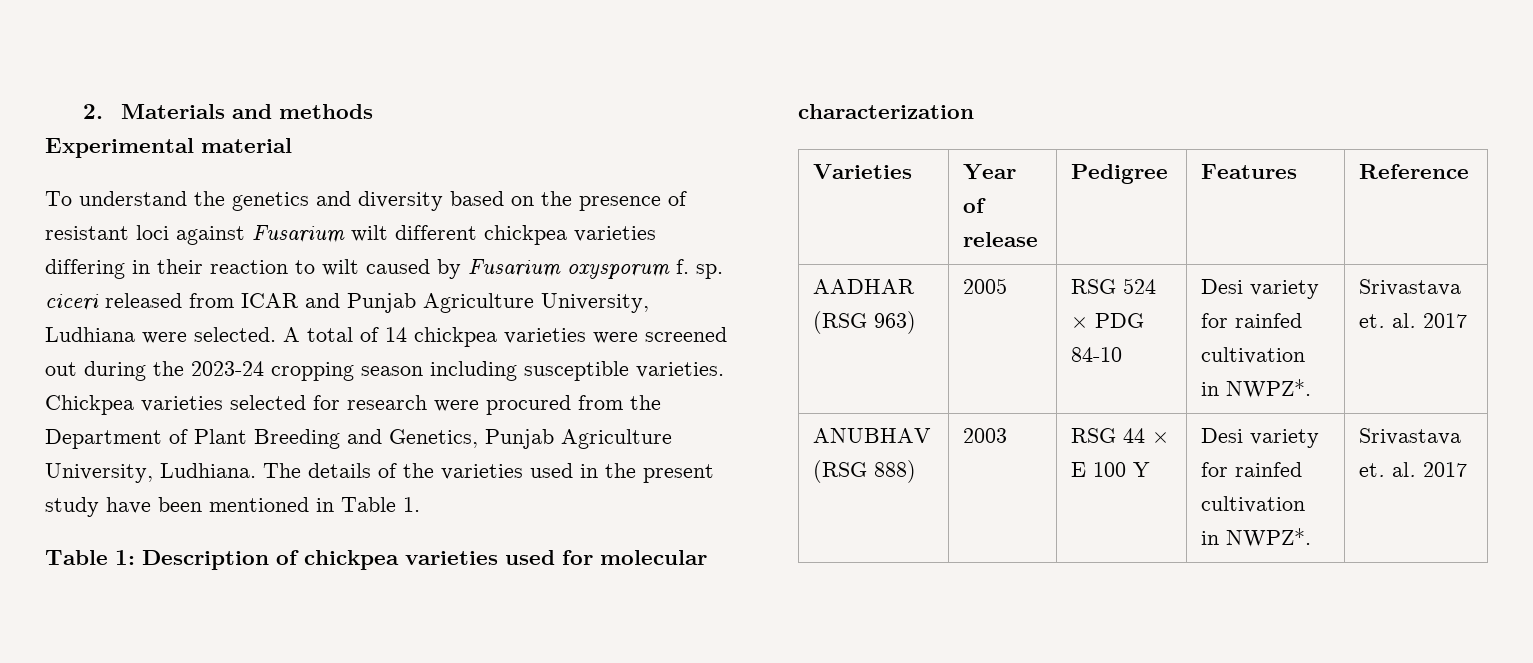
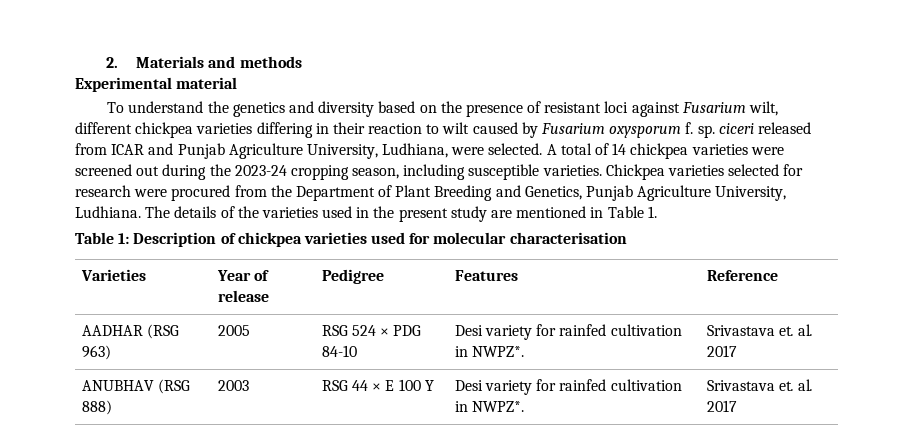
[351,225,388,242] wilt -> [748,101,778,116] wilt,
[45,327,135,342] Ludhiana -> [382,143,449,158] Ludhiana,
[361,366,423,376] season -> [352,168,400,179] season,
[106,497,202,514] have been -> [491,210,513,218] are
[798,104,974,119] characterization -> [509,232,627,244] characterisation

